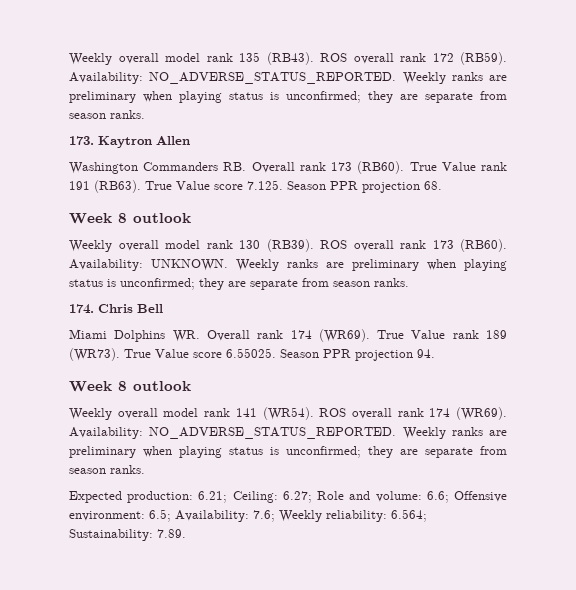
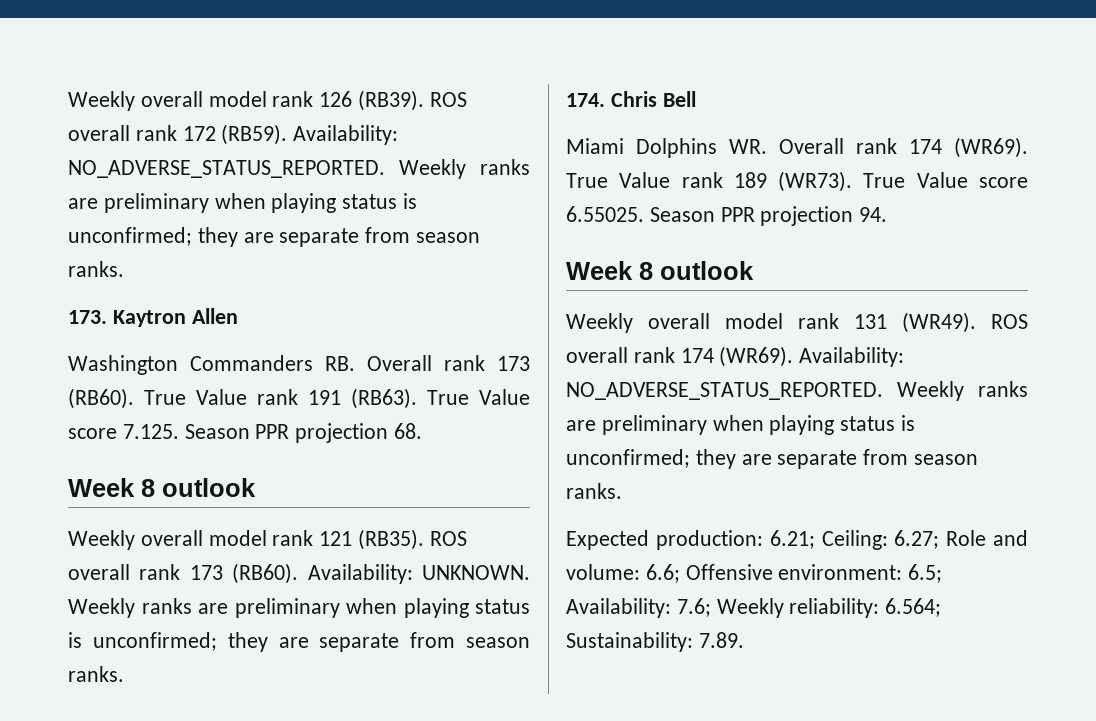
[69,52,314,65] Weekly overall model rank 135 (RB43). -> [68,90,425,111] Weekly overall model rank 126 (RB39).
[239,239,314,252] 130 (RB39). -> [319,529,425,550] 121 (RB35).
[235,407,314,420] 141 (WR54). -> [854,312,976,333] 131 (WR49).

